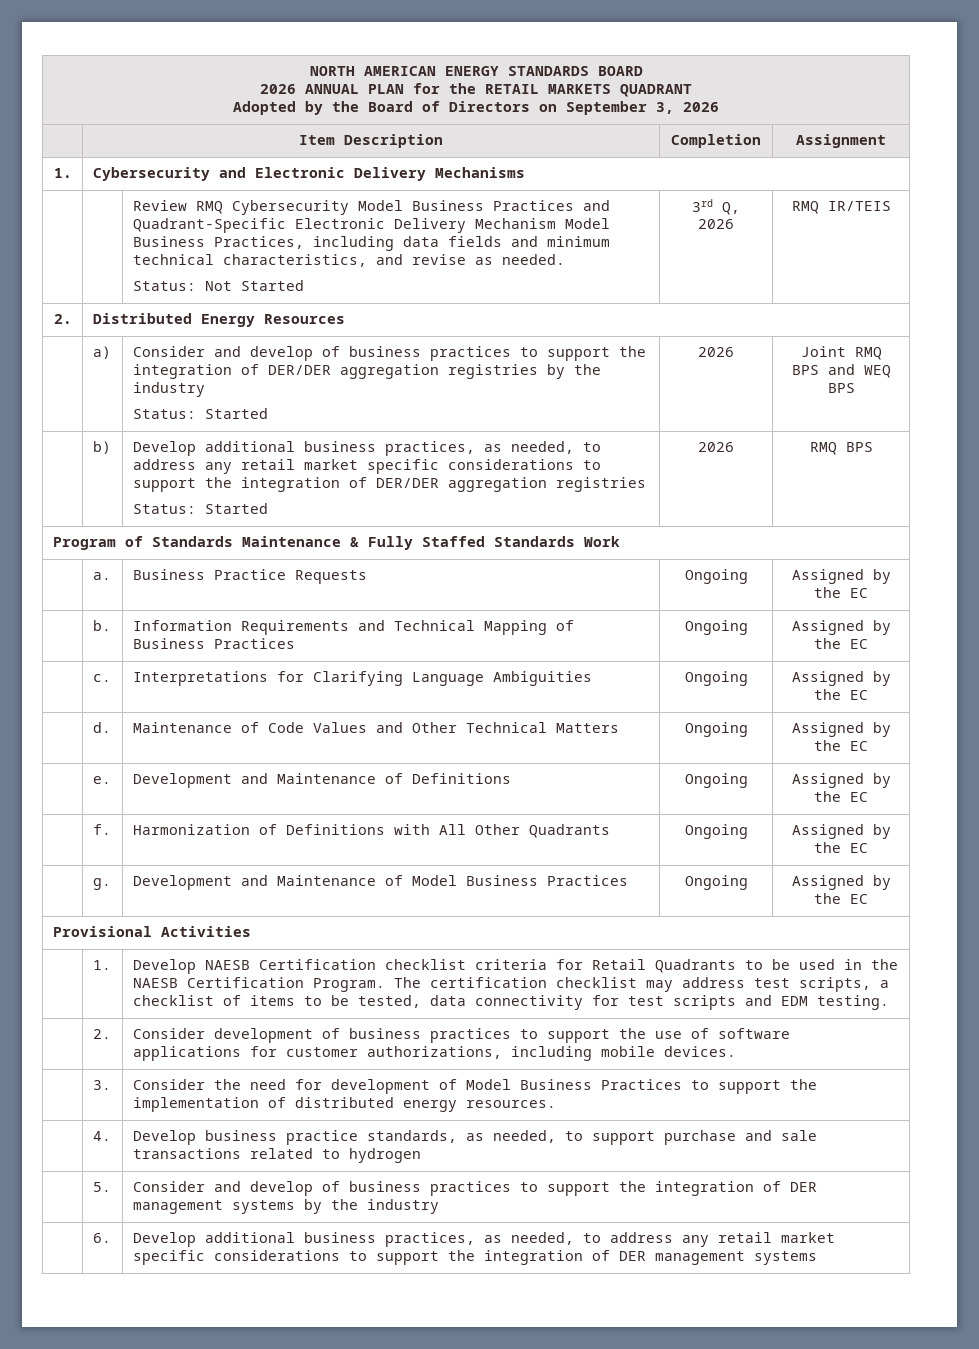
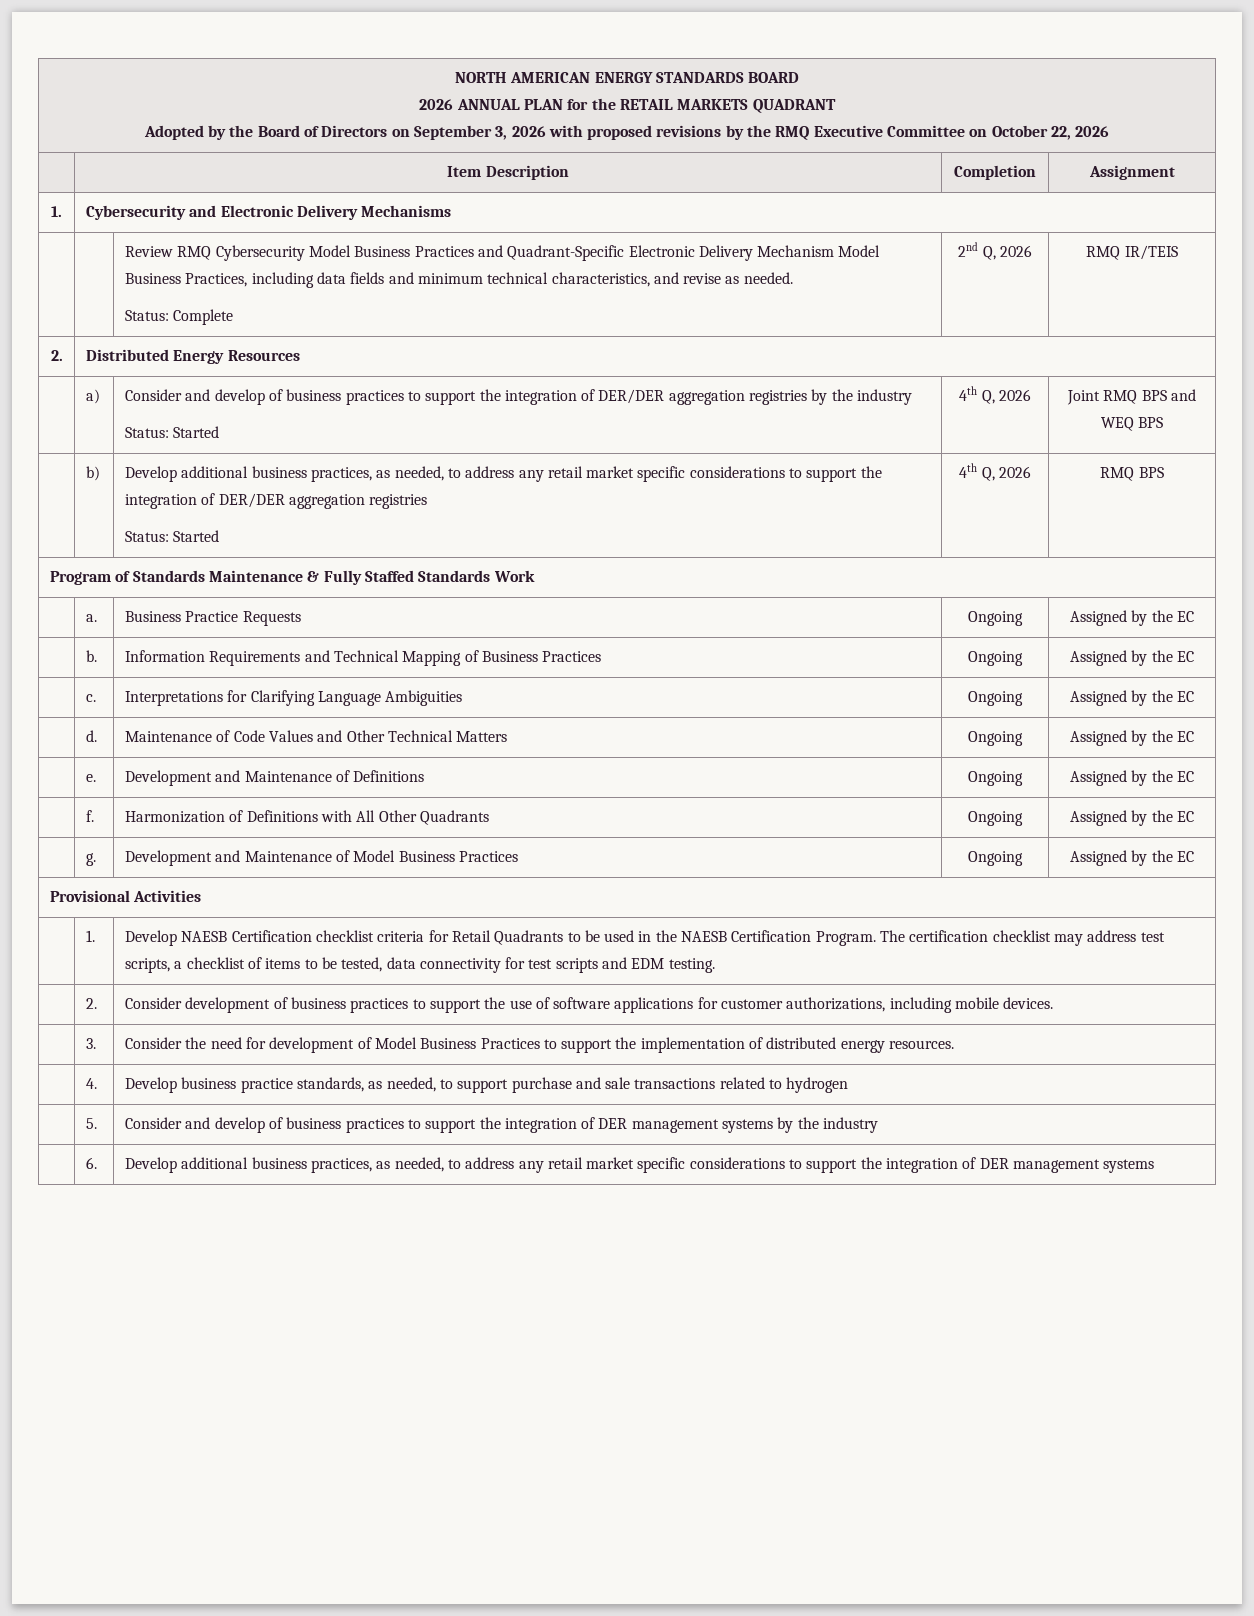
(719, 107) none -> [548,125,1110,140] with proposed revisions by the RMQ Executive Committee on October 22, 2026
[204,280,304,291] [692,199,713,212] Not Started | 3rd -> [173,309,234,325] [958,242,979,257] Complete | 2nd
(268, 413) none -> [959,386,995,404] 4th Q,
(268, 508) none -> [959,463,995,481] 4th Q,

